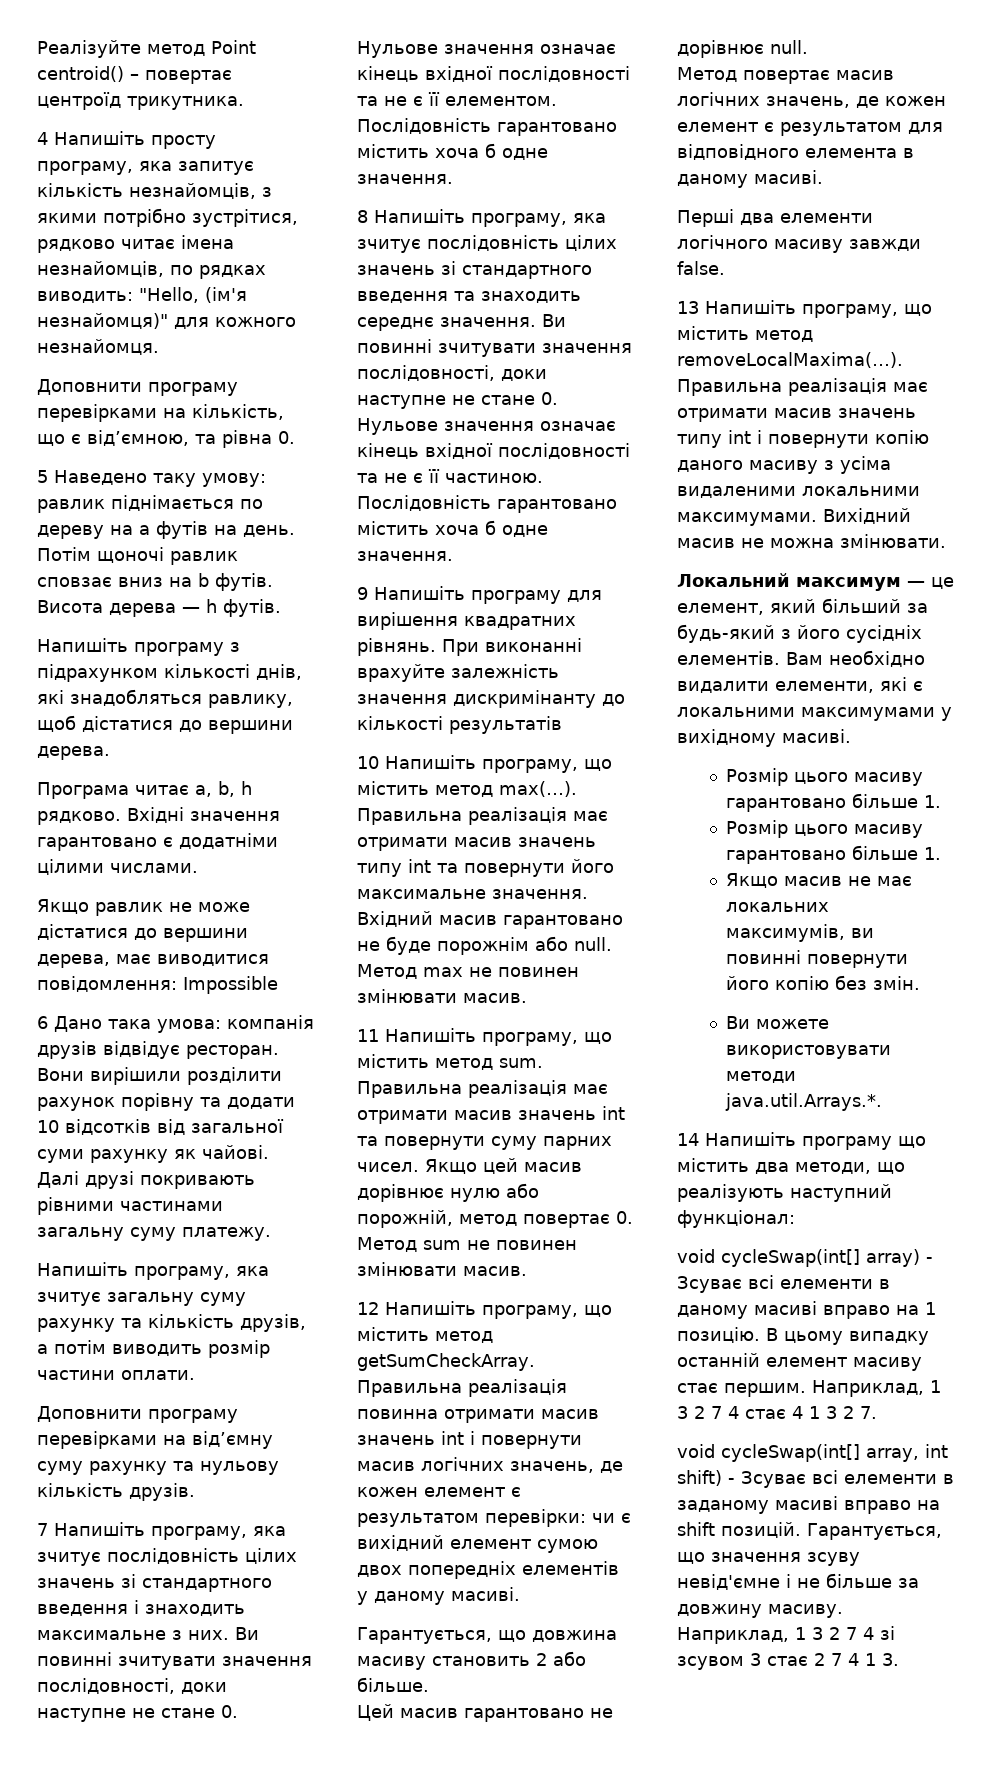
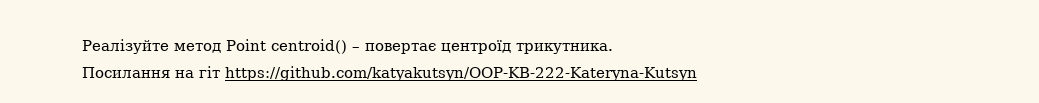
[37,131,216,149] [37,161,254,175] [37,183,272,199] [37,208,298,227] [37,235,234,253] [37,261,266,279] [37,287,247,303] [37,313,296,329] [37,339,159,355] [37,379,238,396] [37,404,284,422] [37,430,295,448] [37,470,266,487] [37,495,263,513] [37,521,295,539] [37,547,238,565] [37,573,273,591] [37,599,281,617] [37,638,240,656] [37,664,302,682] [37,689,293,708] [37,715,293,734] [37,746,110,760] [37,781,252,799] [37,807,280,825] [37,833,278,851] [37,859,198,875] [37,899,250,916] [37,924,248,942] [37,954,269,968] [37,976,278,994] [37,1015,314,1033] [37,1041,279,1059] [37,1067,282,1085] [37,1093,295,1111] [37,1119,284,1135] [37,1145,269,1163] [37,1171,255,1189] [37,1197,223,1215] [37,1227,271,1241] [37,1262,269,1280] [37,1292,246,1306] [37,1314,306,1332] [37,1340,270,1358] [37,1370,195,1380] [37,1406,238,1423] [37,1431,273,1449] [37,1461,279,1475] [37,1483,195,1501] [37,1522,286,1540] [37,1548,297,1566] [37,1574,272,1592] [37,1600,245,1616] [37,1627,259,1640] [37,1652,312,1670] [37,1678,227,1694] [37,1705,238,1722] [357,41,616,58] [357,66,630,82] [357,92,557,106] [357,118,617,136] [357,143,548,160] [357,174,453,184] [357,209,606,227] [357,235,617,253] [357,261,592,279] [357,291,581,303] [357,314,566,331] [357,339,632,357] [357,365,547,381] [357,392,558,409] [357,418,616,435] [357,443,630,459] [357,469,543,483] [357,495,617,513] [357,520,548,537] [357,551,453,561] [357,586,602,604] [357,612,576,630] [357,638,582,656] [357,664,559,682] [357,690,625,708] [357,716,562,734] [357,755,612,773] [357,781,577,797] [357,807,608,825] [357,837,596,851] [357,859,614,877] [357,889,588,899] [357,911,623,929] [357,936,612,955] [357,964,579,979] [357,989,527,1003] [357,1028,612,1046] [357,1054,543,1070] [357,1080,608,1098] [357,1106,625,1124] [357,1136,612,1150] [357,1158,582,1174] [357,1183,539,1202] [357,1210,633,1228] [357,1237,577,1252] [357,1262,527,1276] [357,1301,612,1319] [357,1327,493,1343] [357,1353,535,1371] [357,1379,567,1397] [357,1409,599,1423] [357,1431,582,1449] [357,1457,623,1473] [357,1487,521,1497] [357,1509,631,1527] [357,1535,598,1553] [357,1561,619,1579] [357,1587,520,1605] [357,1627,617,1644] [357,1651,586,1670] [357,1677,429,1692] [357,1704,613,1722] [677,40,808,58] [677,67,894,84] [677,92,946,108] [677,122,943,136] [677,144,914,160] [677,170,823,188] [677,209,873,227] [677,235,921,253] [677,261,725,275] [677,300,932,318] [677,326,813,342] [677,352,903,368] [677,378,928,396] [677,408,916,422] [677,430,929,448] [677,456,891,474] [677,486,920,498] [677,508,911,526] [677,534,946,548] [677,573,954,591] [677,598,928,615] [677,624,922,643] [677,650,925,667] [677,677,923,693] [677,707,952,721] [677,729,851,747] [726,768,924,786] [726,793,942,812] [726,820,924,838] [726,845,942,864] [726,873,913,888] [726,902,830,912] [726,924,875,942] [726,950,909,968] [726,975,921,990] [726,1016,830,1029] [726,1045,892,1059] [726,1071,797,1083] [725,1093,883,1111] [677,1132,926,1150] [677,1158,905,1174] [677,1184,892,1202] [677,1210,795,1228] [677,1249,933,1267] [677,1275,890,1293] [677,1301,936,1319] [677,1327,929,1345] [677,1353,922,1371] [677,1380,941,1397] [677,1406,877,1419] [677,1444,948,1462] [677,1470,954,1488] [677,1496,940,1514] [677,1522,942,1540] [677,1552,860,1566] [677,1573,919,1590] [677,1604,843,1618] [677,1626,895,1644] [677,1653,899,1670] 4 Напишіть просту програму, яка запитує кількість незнайомців, з якими потрібно зустрітися, рядково читає імена незнайомців, по рядках виводить: "Hello, (ім'я незнайомця)" для кожного незнайомця. // Доповнити програму перевірками на кількість, що є від’ємною, та рівна 0. // 5 Наведено таку умову: равлик піднімається по дереву на a футів на день. Потім щоночі равлик сповзає вниз на b футів. Висота дерева — h футів. // Напишіть програму з підрахунком кількості днів, які знадобляться равлику, щоб дістатися до вершини дерева. // Програма читає a, b, h рядково. Вхідні значення гарантовано є додатніми цілими числами. // Якщо равлик не може дістатися до вершини дерева, має виводитися повідомлення: Impossible // 6 Дано така умова: компанія друзів відвідує ресторан. Вони вирішили розділити рахунок порівну та додати 10 відсотків від загальної суми рахунку як чайові. Далі друзі покривають рівними частинами загальну суму платежу. // Напишіть програму, яка зчитує загальну суму рахунку та кількість друзів, а потім виводить розмір частини оплати. // Доповнити програму перевірками на від’ємну суму рахунку та нульову кількість друзів. // 7 Напишіть програму, яка зчитує послідовність цілих значень зі стандартного введення і знаходить максимальне з них. Ви повинні зчитувати значення послідовності, доки наступне не стане 0. Нульове значення означає кінець вхідної послідовності та не є її елементом. Послідовність гарантовано містить хоча б одне значення. // 8 Напишіть програму, яка зчитує послідовність цілих значень зі стандартного введення та знаходить середнє значення. Ви повинні зчитувати значення послідовності, доки наступне не стане 0. Нульове значення означає кінець вхідної послідовності та не є її частиною. Послідовність гарантовано містить хоча б одне значення. // 9 Напишіть програму для вирішення квадратних рівнянь. При виконанні врахуйте залежність значення дискримінанту до кількості результатів // 10 Напишіть програму, що містить метод max(…). Правильна реалізація має отримати масив значень типу int та повернути його максимальне значення. Вхідний масив гарантовано не буде порожнім або null. Метод max не повинен змінювати масив. // 11 Напишіть програму, що містить метод sum. Правильна реалізація має отримати масив значень int та повернути суму парних чисел. Якщо цей масив дорівнює нулю або порожній, метод повертає 0. Метод sum не повинен змінювати масив. // 12 Напишіть програму, що містить метод getSumCheckArray. Правильна реалізація повинна отримати масив значень int і повернути масив логічних значень, де кожен елемент є результатом перевірки: чи є вихідний елемент сумою двох попередніх елементів у даному масиві. // Гарантується, що довжина масиву становить 2 або більше. // Цей масив гарантовано не дорівнює null. // Метод повертає масив логічних значень, де кожен елемент є результатом для відповідного елемента в даному масиві. // Перші два елементи логічного масиву завжди false. // 13 Напишіть програму, що містить метод removeLocalMaxima(…). Правильна реалізація має отримати масив значень типу int і повернути копію даного масиву з усіма видаленими локальними максимумами. Вихідний масив не можна змінювати. // Локальний максимум — це елемент, який більший за будь-який з його сусідніх елементів. Вам необхідно видалити елементи, які є локальними максимумами у вихідному масиві. // Розмір цього масиву гарантовано більше 1. // Розмір цього масиву гарантовано більше 1. // Якщо масив не має локальних максимумів, ви повинні повернути його копію без змін. // Ви можете використовувати методи java.util.Arrays.*. // 14 Напишіть програму що містить два методи, що реалізують наступний функціонал: // void cycleSwap(int[] array) - Зсуває всі елементи в даному масиві вправо на 1 позицію. В цьому випадку останній елемент масиву стає першим. Наприклад, 1 3 2 7 4 стає 4 1 3 2 7. // void cycleSwap(int[] array, int shift) - Зсуває всі елементи в заданому масиві вправо на shift позицій. Гарантується, що значення зсуву невід'ємне і не більше за довжину масиву. Наприклад, 1 3 2 7 4 зі зсувом 3 стає 2 7 4 1 3. -> [82,66,697,81] Посилання на гіт https://github.com/katyakutsyn/OOP-KB-222-Kateryna-Kutsyn

